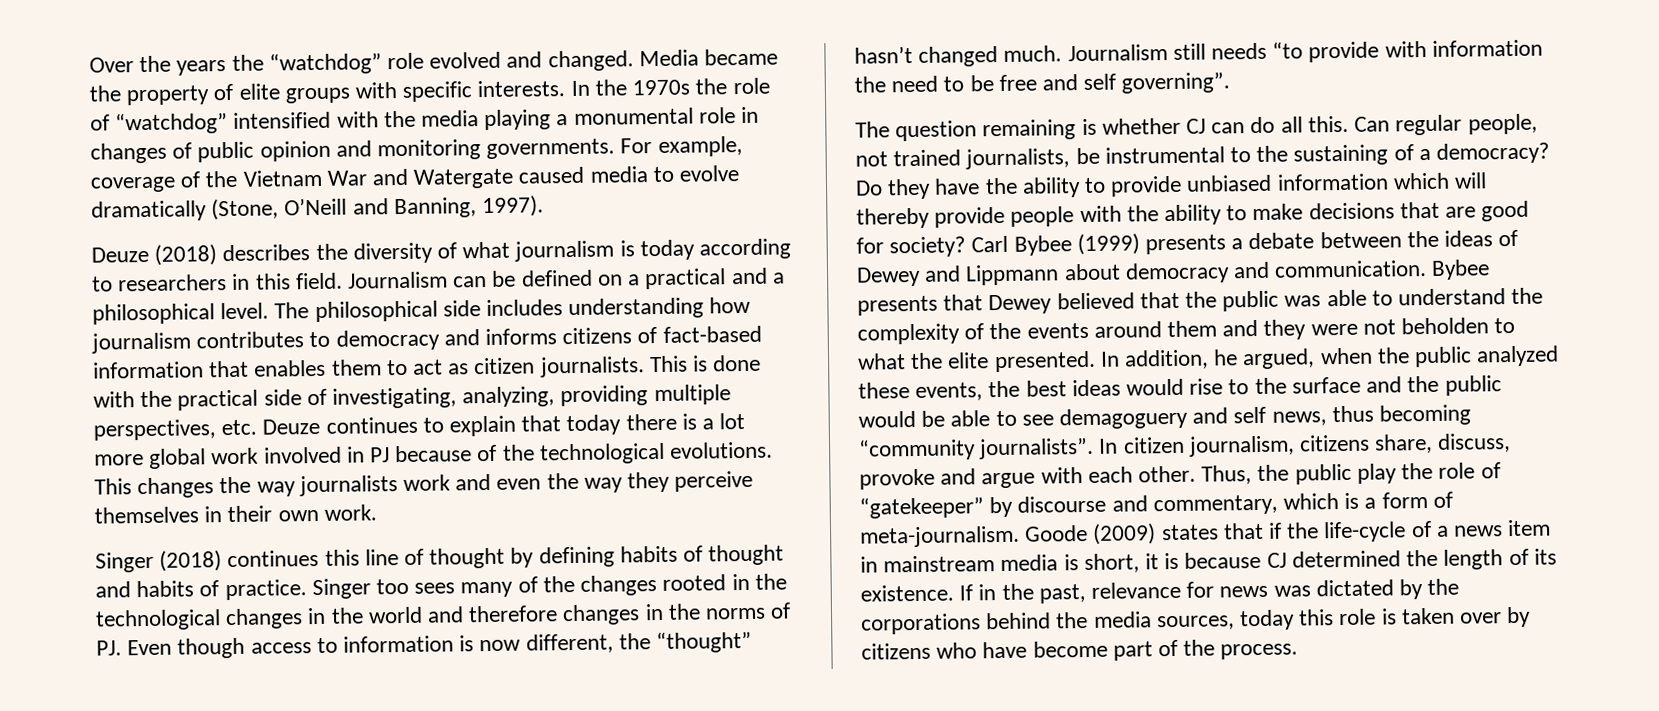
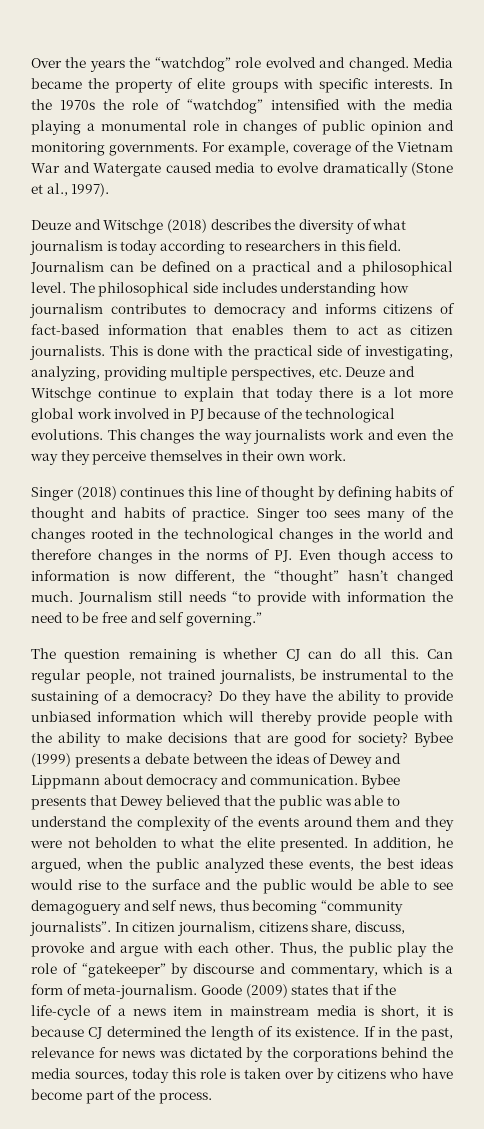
[211,197,477,221] (Stone, O’Neill and Banning, -> [411,162,453,176] [31,183,68,196] (Stone et al.,
(149, 254) none -> [74,219,164,234] and Witschge
[325,416,418,434] continues -> [388,366,415,377] [31,387,157,402] and Witschge continue
[1121,72,1231,94] governing”. -> [185,612,262,627] governing.”
[971,235,1009,253] Carl -> (408, 739) none

